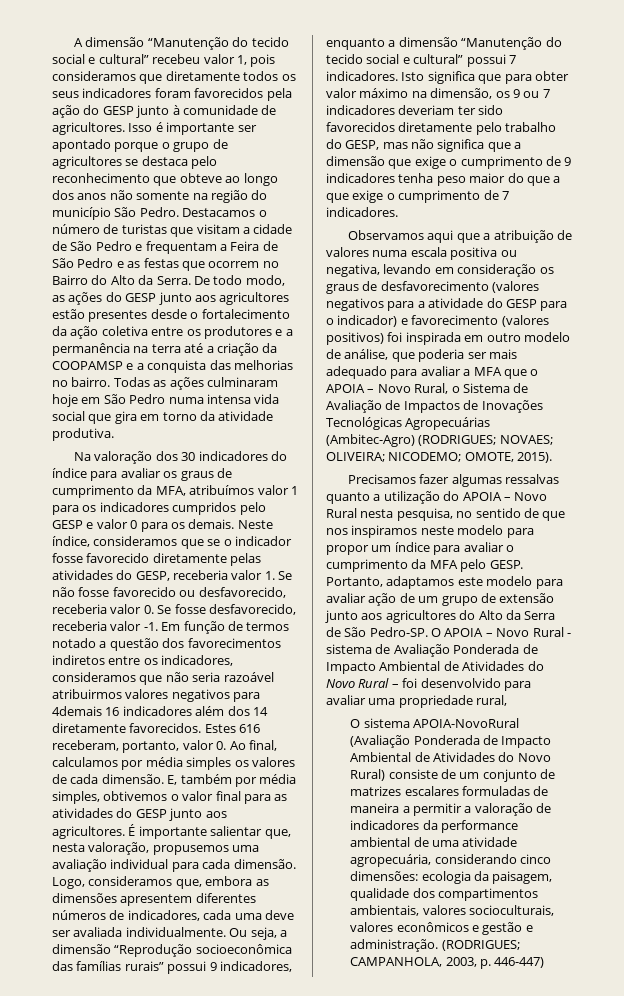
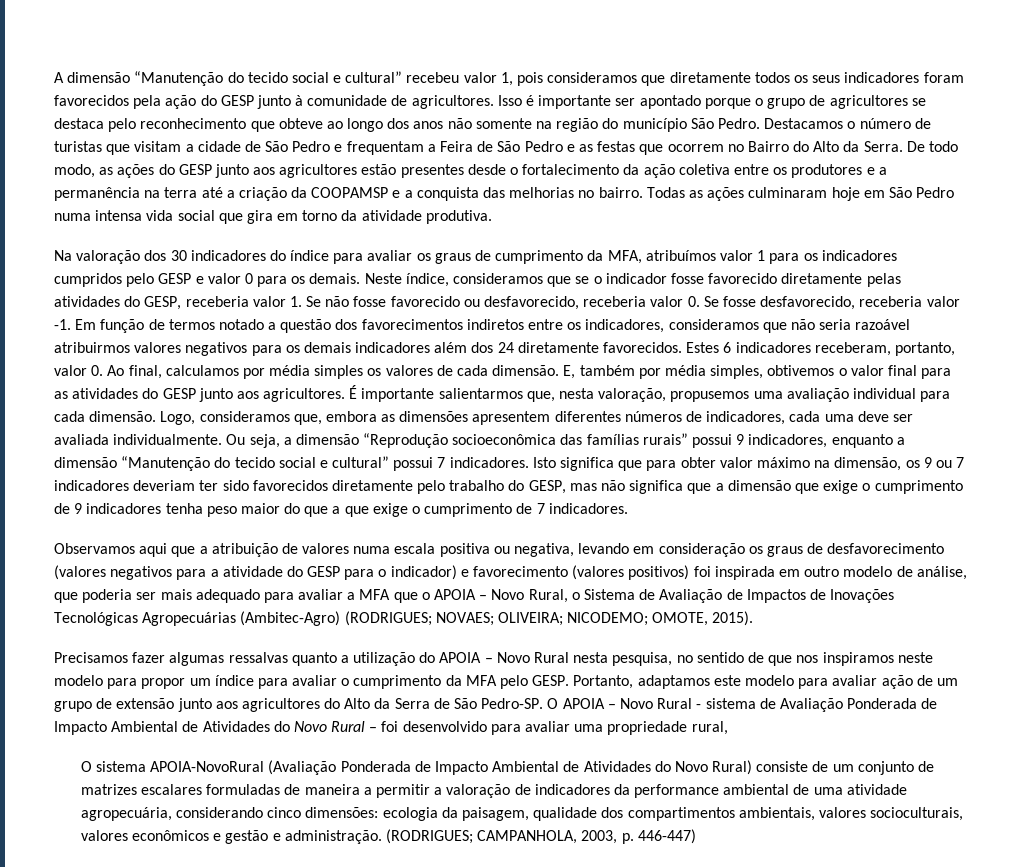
[52,706,120,716] 4demais 16 -> [285,342,351,353] os demais
[252,707,268,716] 14 -> [497,342,514,353] 24
[239,724,261,733] 616 -> [723,342,811,353] 6 indicadores
[210,826,263,836] salientar -> [438,388,523,399] salientarmos

